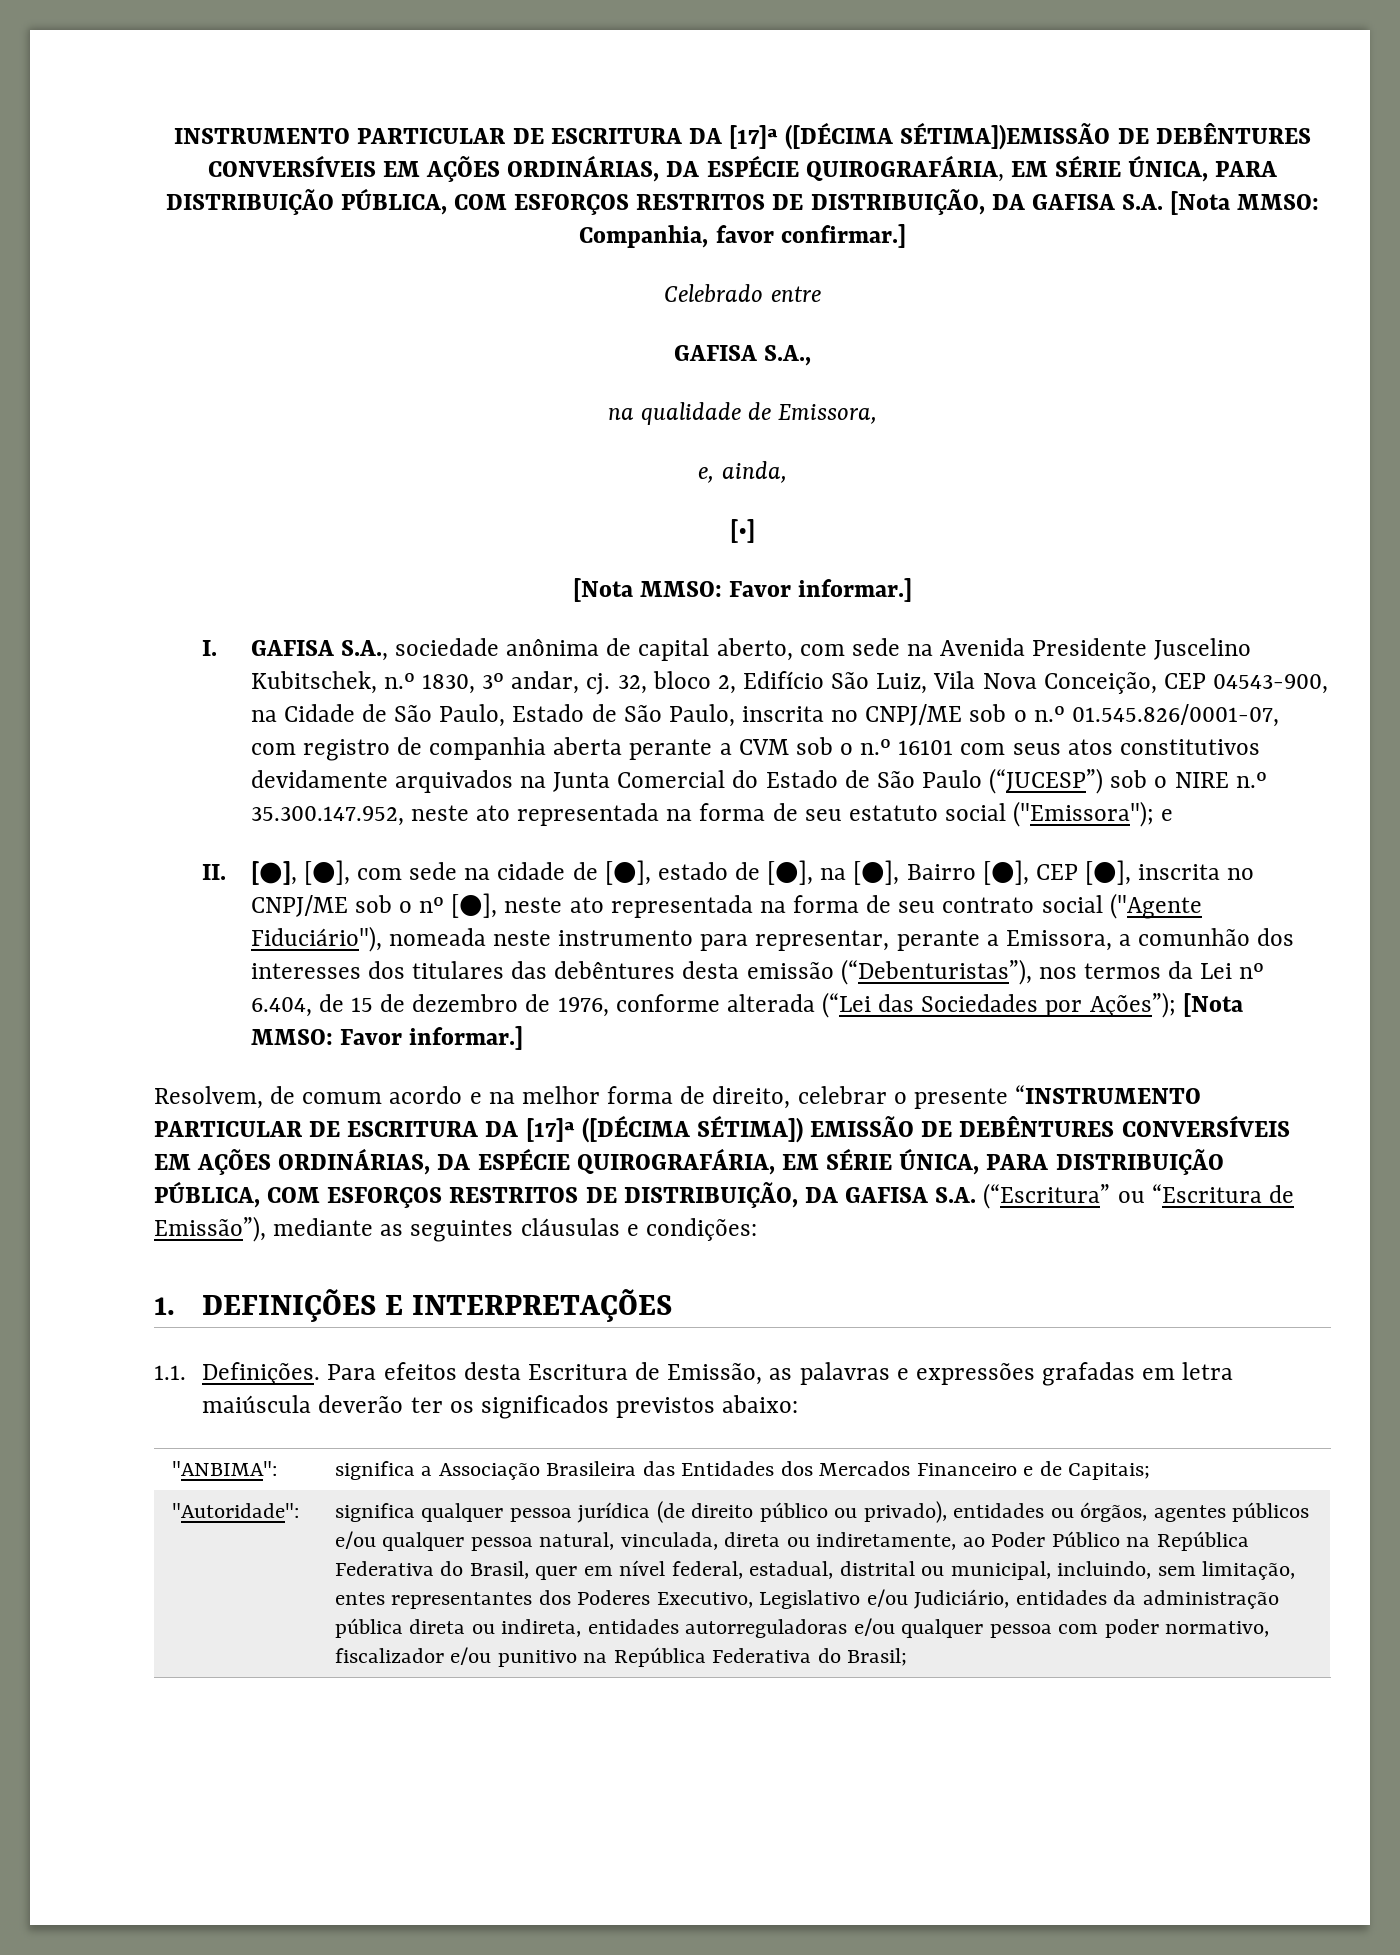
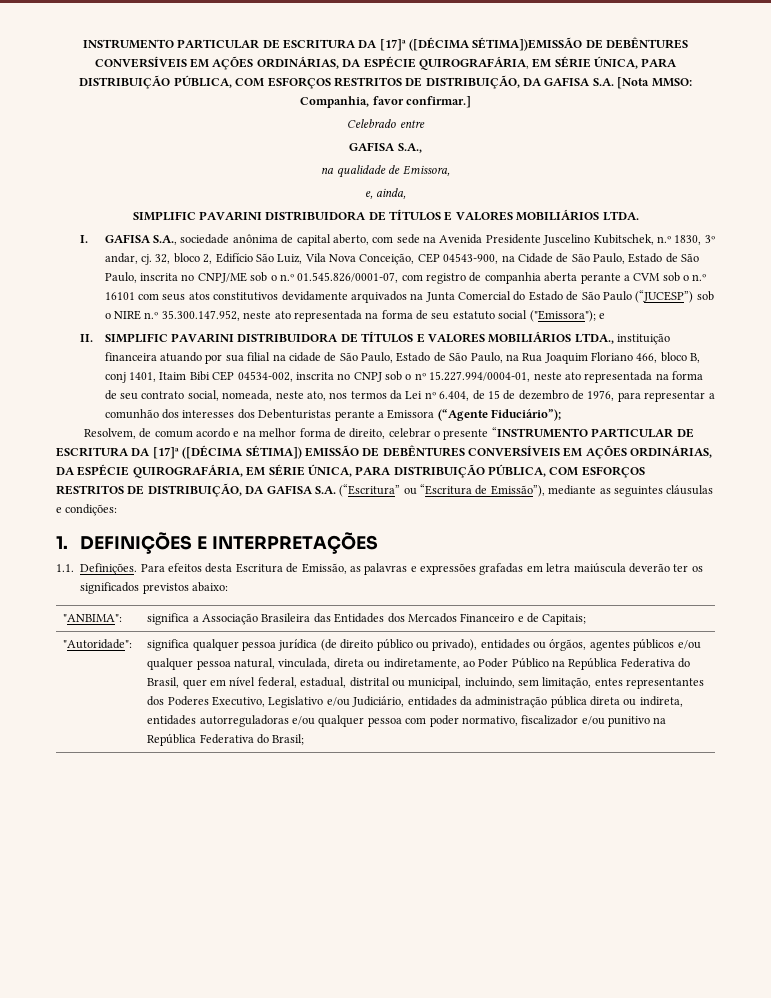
[730,519,755,543] [572,578,913,602] [•] // [Nota MMSO: Favor informar.] -> [132,209,639,221] SIMPLIFIC PAVARINI DISTRIBUIDORA DE TÍTULOS E VALORES MOBILIÁRIOS LTDA.
[250,860,1255,885] [250,895,348,917] [●], [●], com sede na cidade de [●], estado de [●], na [●], Bairro [●], CEP [●], inscrita no CNPJ/ME -> [104,331,671,345] [104,352,701,364] [104,371,382,383] SIMPLIFIC PAVARINI DISTRIBUIDORA DE TÍTULOS E VALORES MOBILIÁRIOS LTDA., instituição financeira atuando por sua filial na cidade de São Paulo, Estado de São Paulo, na Rua Joaquim Floriano 466, bloco B, conj 1401, Itaim Bibi CEP 04534-002, inscrita no CNPJ
[451,893,498,918] [●], -> [429,371,531,382] 15.227.994/0004-01,
[1041,893,1202,919] [250,926,1295,952] [250,959,1032,985] social ("Agente Fiduciário"), nomeada neste instrumento para representar, perante a Emissora, a comunhão dos interesses dos titulares das debêntures desta emissão (“Debenturistas”), -> [187,390,326,401] social, nomeada, neste ato,
[615,992,1243,1018] [250,1026,523,1050] conforme alterada (“Lei das Sociedades por Ações”); [Nota MMSO: Favor informar.] -> [617,391,715,402] [104,409,562,421] para representar a comunhão dos interesses dos Debenturistas perante a Emissora (“Agente Fiduciário”);

